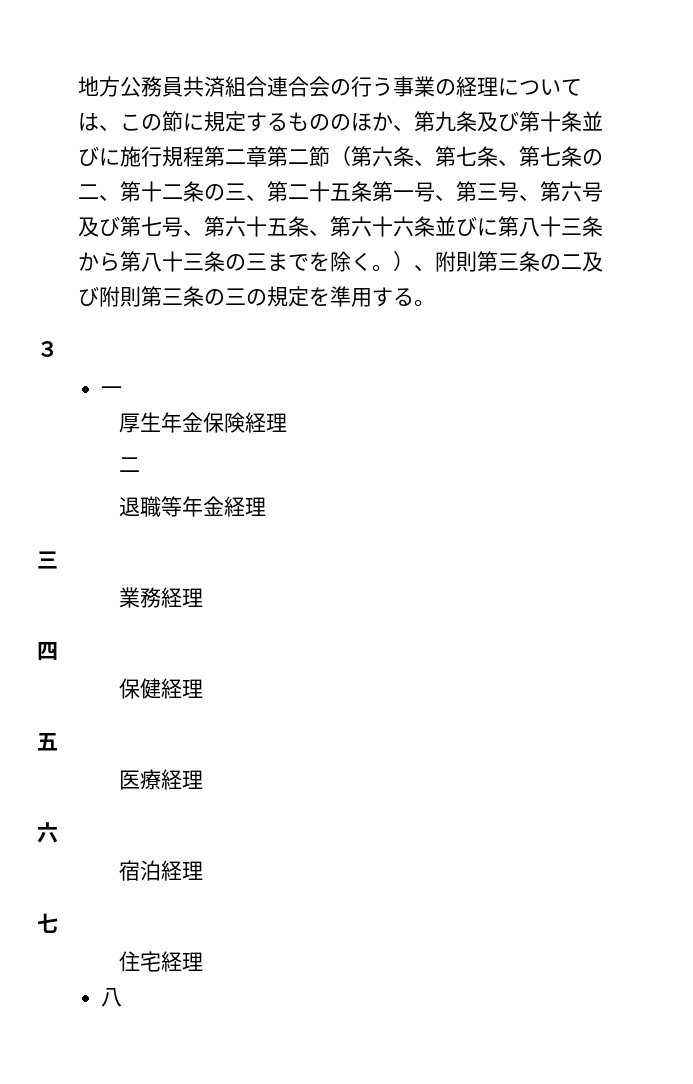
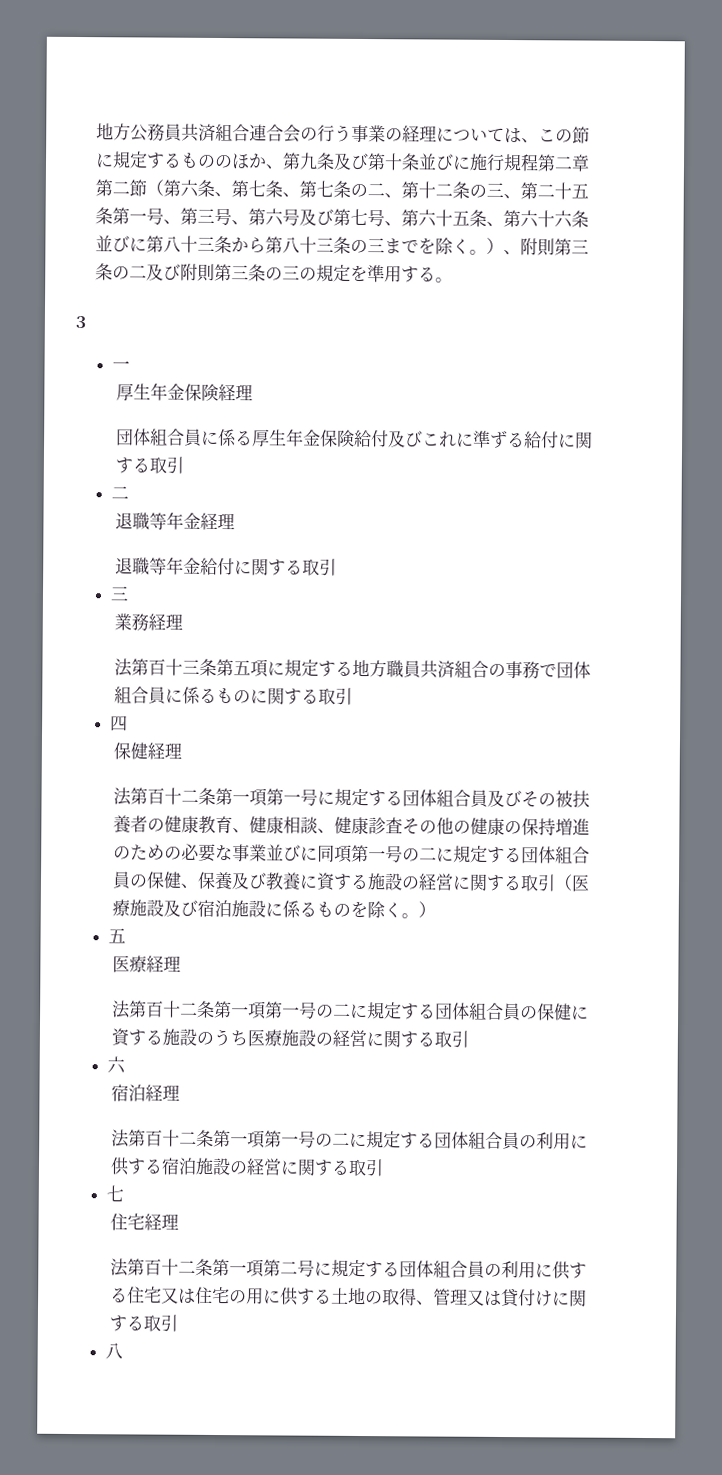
[118,457,140,472] [118,496,266,517] [37,551,58,569] [118,587,203,608] [37,642,58,661] [118,678,203,699] [37,733,58,751] [118,769,203,790] [37,822,58,843] [118,860,203,881] [37,913,58,933] [118,951,203,972] 二 // 退職等年金経理 // 三 // 業務経理 // 四 // 保健経理 // 五 // 医療経理 // 六 // 宿泊経理 // 七 // 住宅経理 -> [115,428,593,449] [114,456,184,474] [111,486,130,500] [114,511,235,530] [114,556,337,576] [110,586,130,601] [113,613,183,631] [113,658,591,679] [113,686,353,705] [110,715,129,732] [112,742,182,760] [112,787,590,808] [112,815,590,836] [112,843,590,864] [111,871,590,892] [111,899,436,919] [108,928,127,944] [111,955,181,973] [111,1000,589,1021] [110,1028,469,1048] [107,1056,127,1074] [110,1084,180,1102] [110,1129,588,1150] [109,1157,384,1177] [106,1185,125,1202] [109,1213,179,1231] [109,1258,587,1280] [109,1286,587,1308] [108,1314,178,1332] 団体組合員に係る厚生年金保険給付及びこれに準ずる給付に関する取引 // 二 // 退職等年金経理 // 退職等年金給付に関する取引 // 三 // 業務経理 // 法第百十三条第五項に規定する地方職員共済組合の事務で団体組合員に係るものに関する取引 // 四 // 保健経理 // 法第百十二条第一項第一号に規定する団体組合員及びその被扶養者の健康教育、健康相談、健康診査その他の健康の保持増進のための必要な事業並びに同項第一号の二に規定する団体組合員の保健、保養及び教養に資する施設の経営に関する取引（医療施設及び宿泊施設に係るものを除く。） // 五 // 医療経理 // 法第百十二条第一項第一号の二に規定する団体組合員の保健に資する施設のうち医療施設の経営に関する取引 // 六 // 宿泊経理 // 法第百十二条第一項第一号の二に規定する団体組合員の利用に供する宿泊施設の経営に関する取引 // 七 // 住宅経理 // 法第百十二条第一項第二号に規定する団体組合員の利用に供する住宅又は住宅の用に供する土地の取得、管理又は貸付けに関する取引

